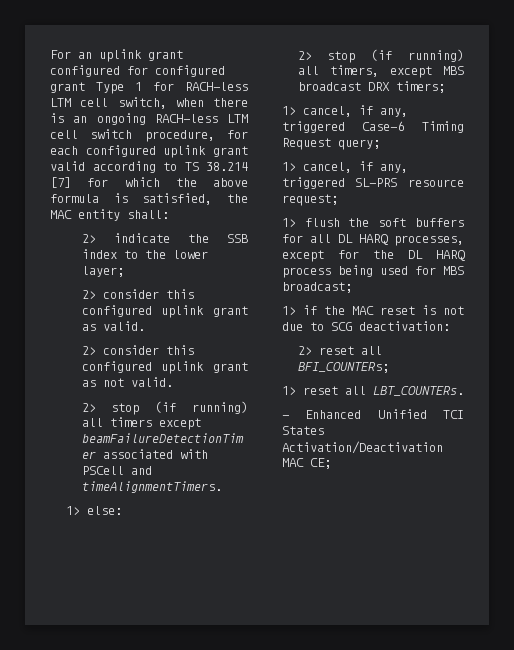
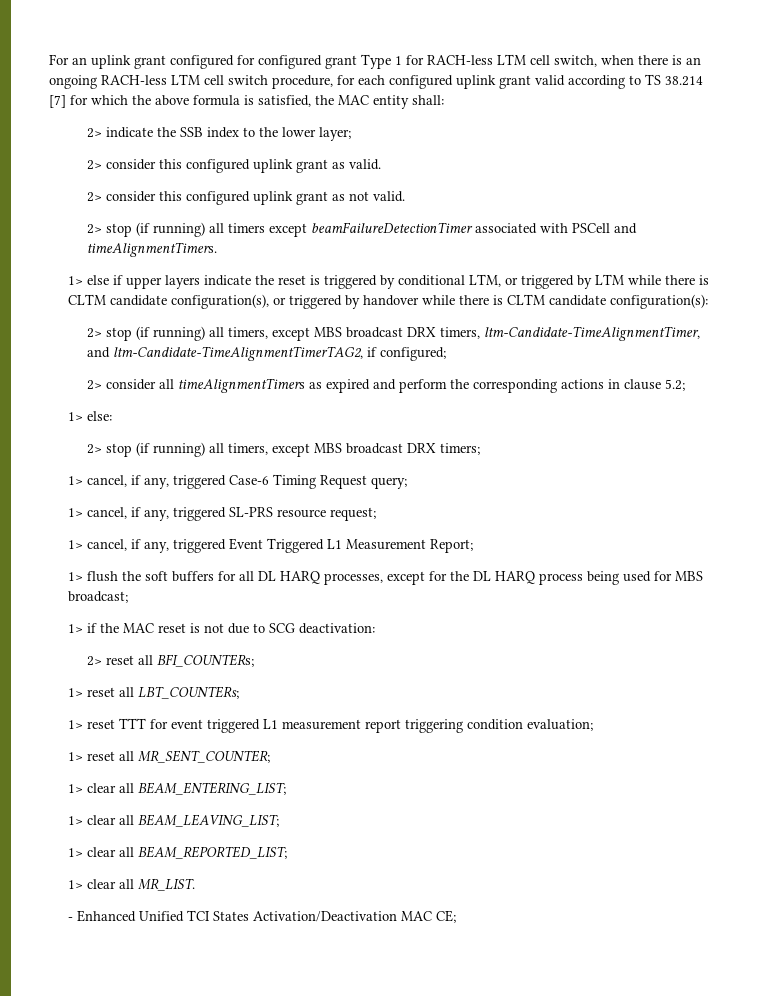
(222, 487) none -> [68,274,710,289] [68,294,709,309] [87,326,701,341] [87,346,447,361] [87,378,686,393] // 1> else if upper layers indicate the reset is triggered by conditional LTM, or triggered by LTM while there is CLTM candidate configuration(s), or triggered by handover while there is CLTM candidate configuration(s): // 2> stop (if running) all timers, except MBS broadcast DRX timers, ltm-Candidate-TimeAlignmentTimer, and ltm-Candidate-TimeAlignmentTimerTAG2, if configured; // 2> consider all timeAlignmentTimers as expired and perform the corresponding actions in clause 5.2;
(338, 200) none -> [68,538,474,553] // 1> cancel, if any, triggered Event Triggered L1 Measurement Report;
[372,386,464,396] LBT_COUNTERs. -> [138,686,240,699] [68,718,594,733] [68,750,271,763] [68,782,287,795] [68,814,280,827] [68,846,288,859] [68,878,196,891] LBT_COUNTERs; // 1> reset TTT for event triggered L1 measurement report triggering condition evaluation; // 1> reset all MR_SENT_COUNTER; // 1> clear all BEAM_ENTERING_LIST; // 1> clear all BEAM_LEAVING_LIST; // 1> clear all BEAM_REPORTED_LIST; // 1> clear all MR_LIST.

